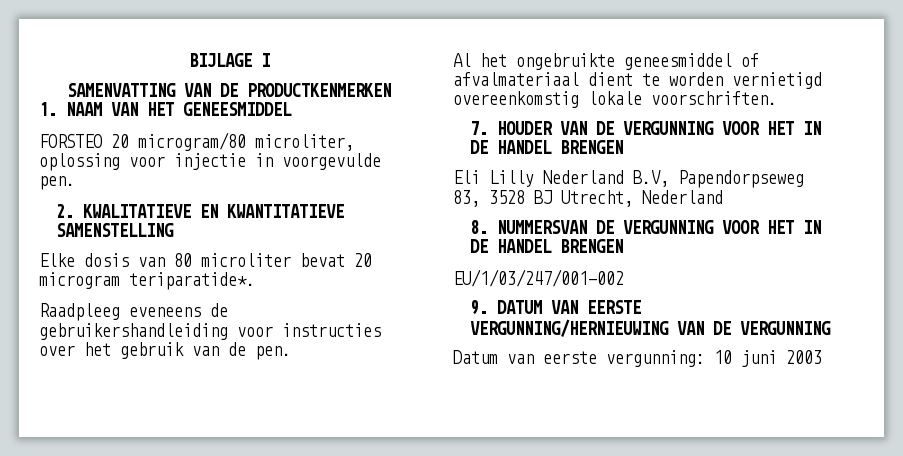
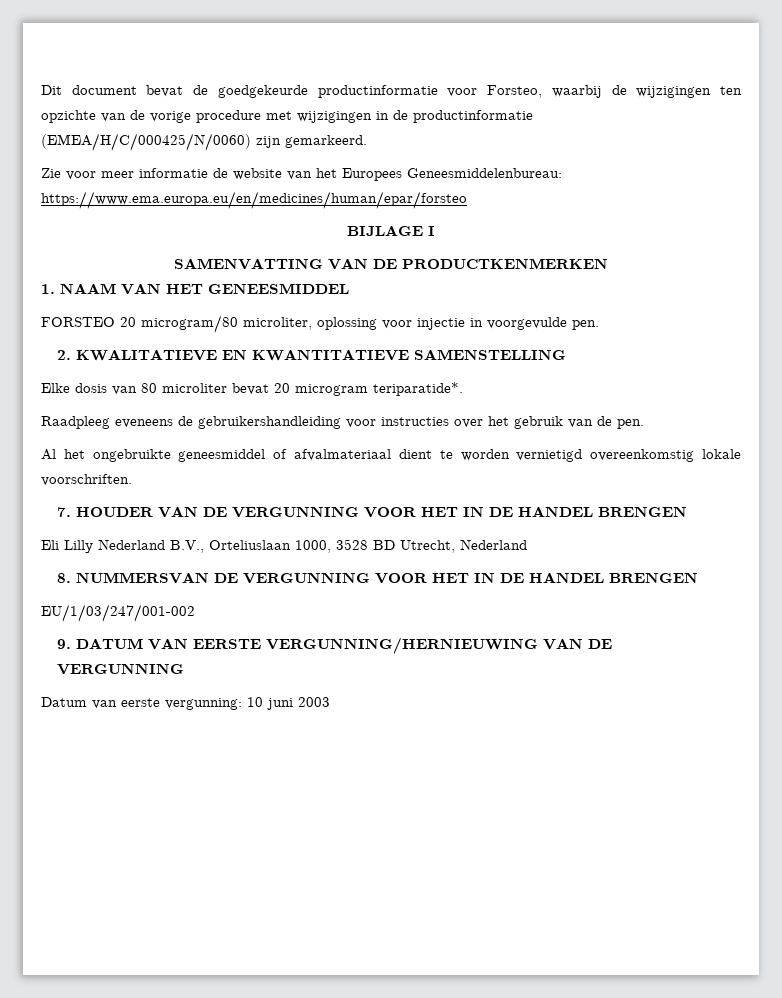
(188, 60) none -> [41,85,743,98] [41,110,533,123] [41,133,367,151] [41,168,562,181] [41,191,467,209] Dit document bevat de goedgekeurde productinformatie voor Forsteo, waarbij de wijzigingen ten opzichte van de vorige procedure met wijzigingen in de productinformatie (EMEA/H/C/000425/N/0060) zijn gemarkeerd. // Zie voor meer informatie de website van het Europees Geneesmiddelenbureau: https://www.ema.europa.eu/en/medicines/human/epar/forsteo //
[633,170,804,188] [453,190,552,207] B.V, Papendorpseweg 83, 3528 BJ -> [170,539,395,553] B.V., Orteliuslaan 1000, 3528 BD

